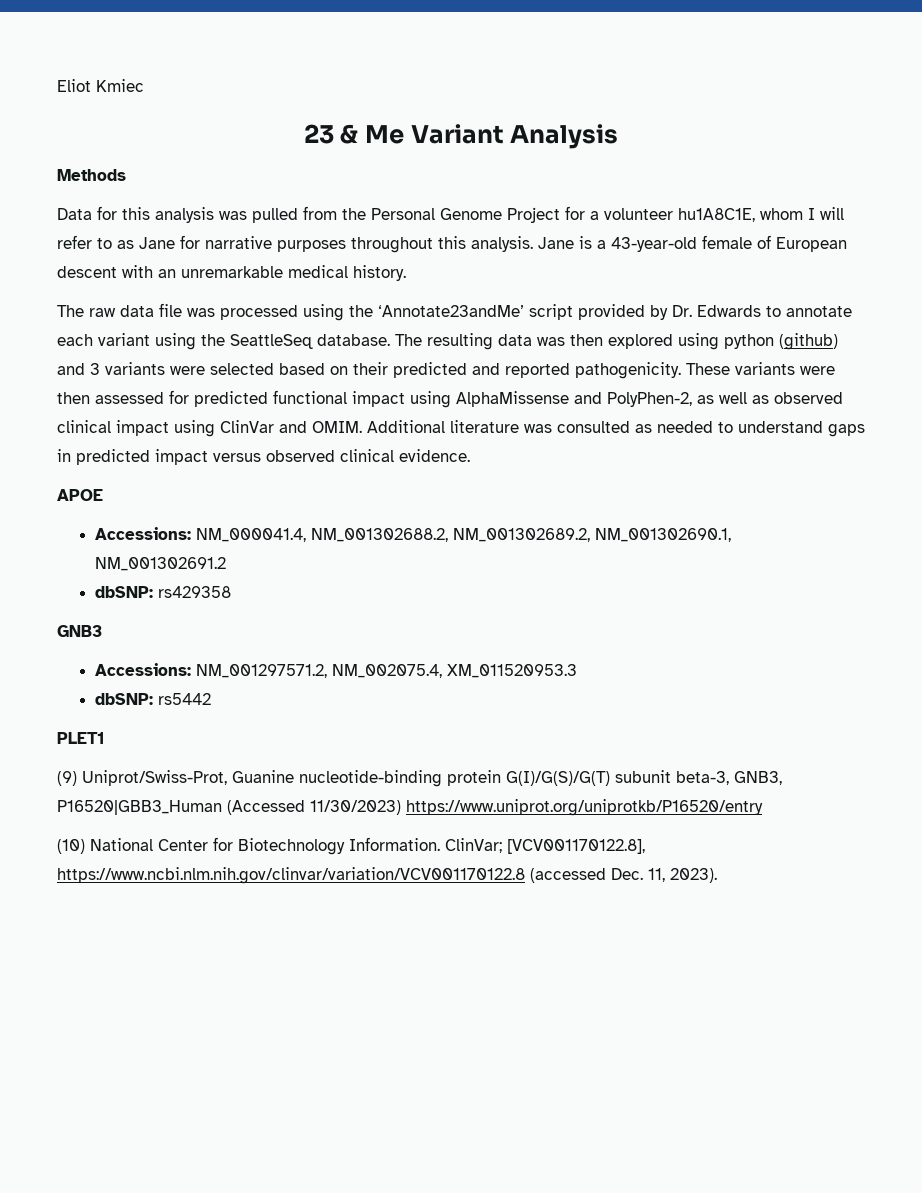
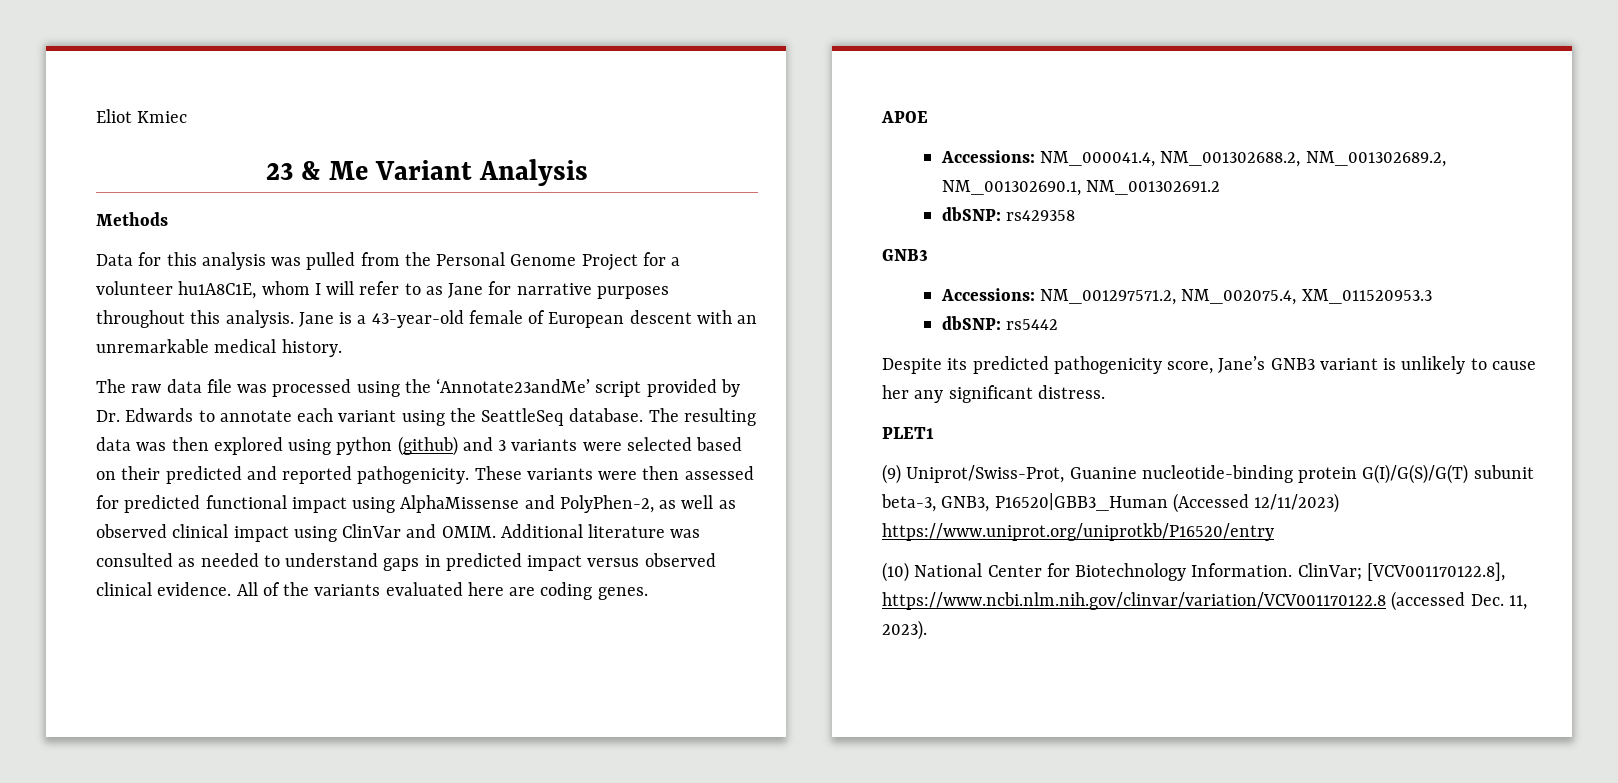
(470, 455) none -> [236,582,648,600] All of the variants evaluated here are coding genes.
(212, 699) none -> [882,356,1536,374] [882,385,1105,403] // Despite its predicted pathogenicity score, Jane’s GNB3 variant is unlikely to cause her any significant distress.
[310,800,401,815] 11/30/2023) -> [1254,493,1340,513] 12/11/2023)

